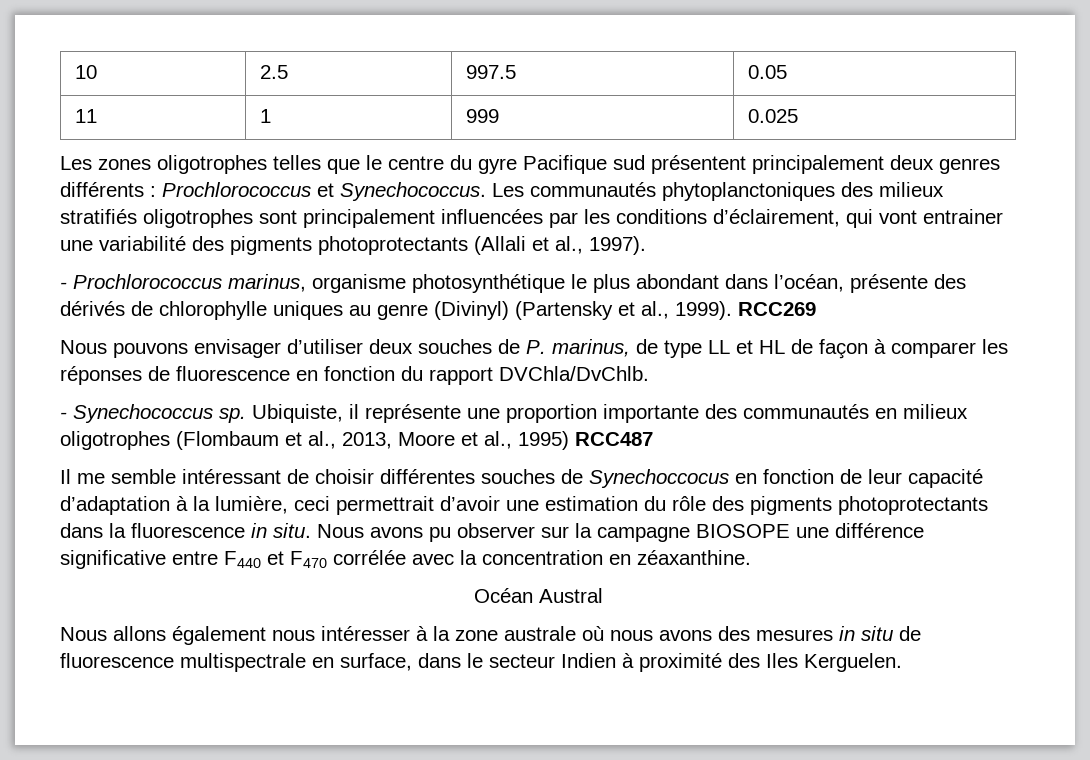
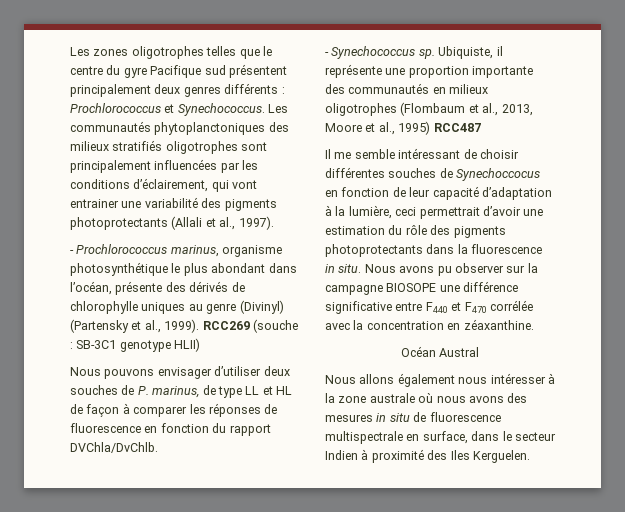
[75,65,98,79] [260,65,289,79] [466,65,517,79] [748,65,788,79] [75,109,98,123] [260,109,272,123] [466,109,500,123] [748,109,799,123] 10 | 2.5 | 997.5 | 0.05 // 11 | 1 | 999 | 0.025 // -> (70, 51) none
(816, 309) none -> [252,319,298,333] [70,338,201,352] (souche : SB-3C1 genotype HLII)

